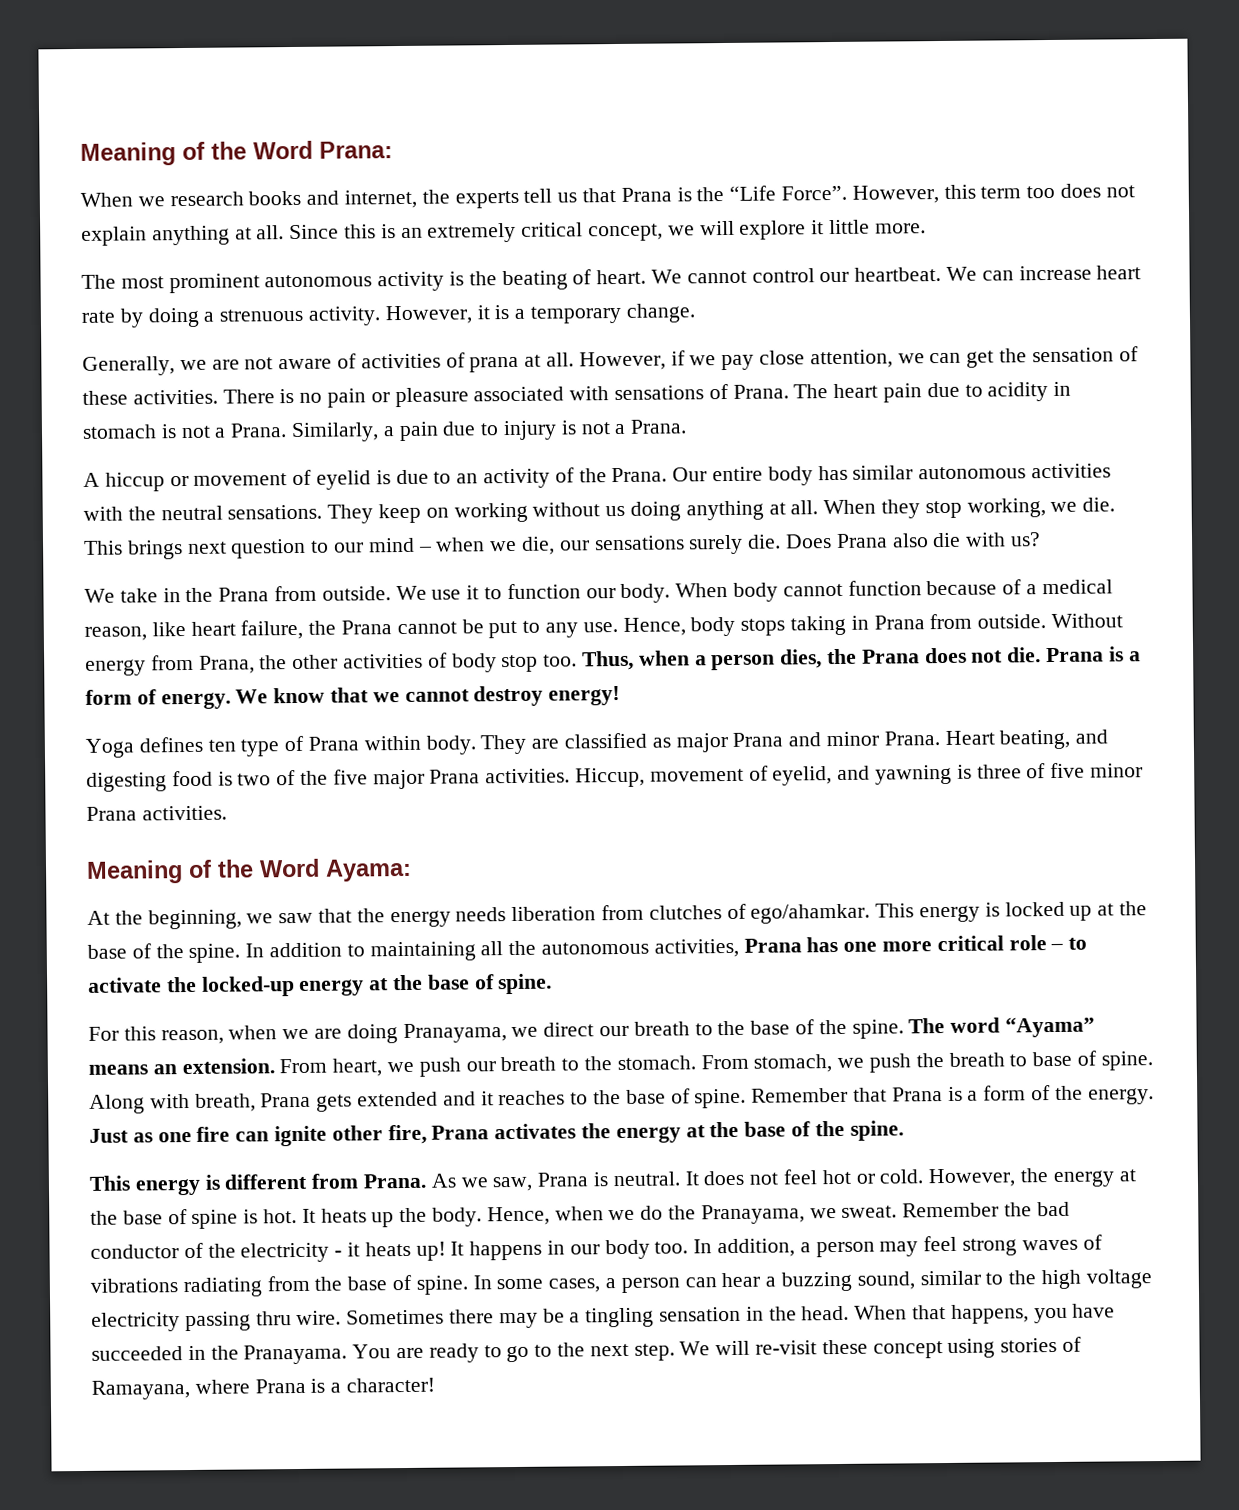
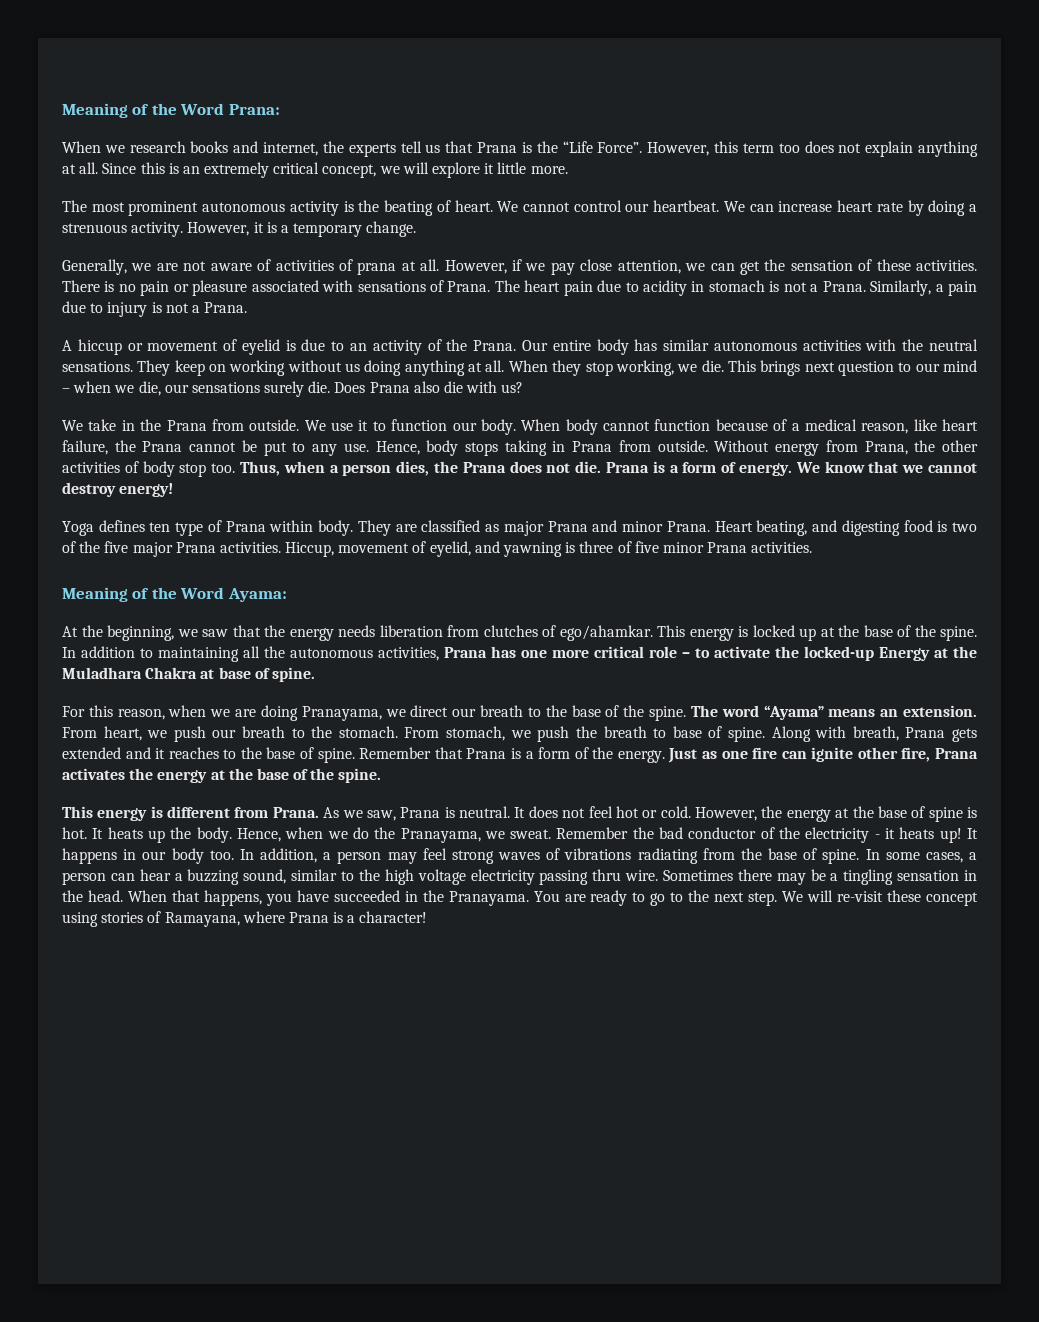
[299,974,424,996] energy at the -> [879,646,977,661] [62,667,215,679] Energy at the Muladhara Chakra at

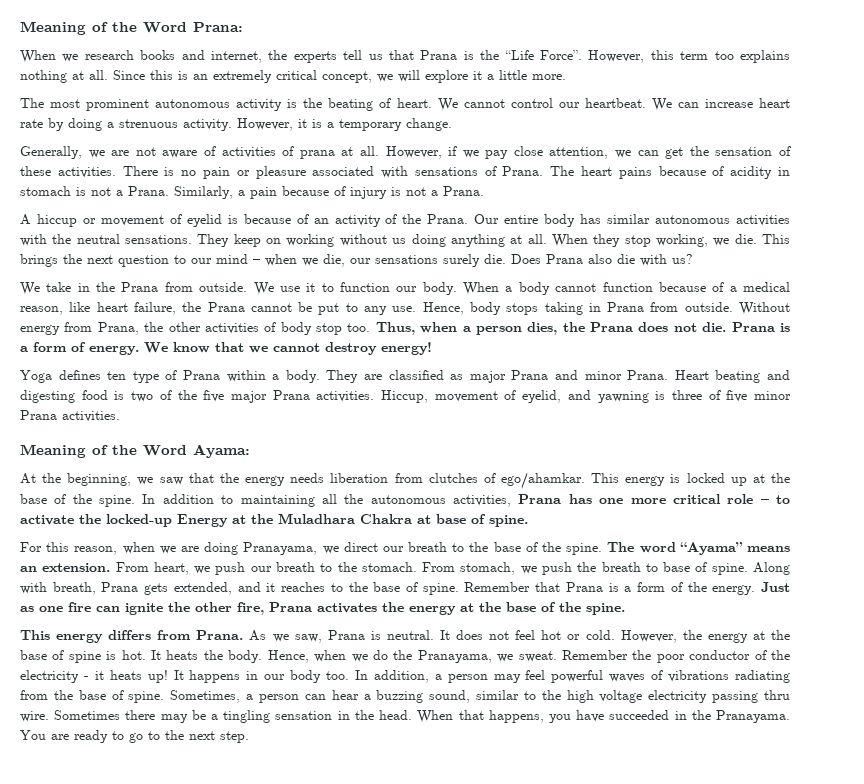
[804,141,979,157] does not explain anything -> [739,50,790,63] [20,70,67,83] explains nothing
(495, 168) none -> [487,74,494,80] a
[563,280,639,296] pain due to -> [618,166,725,179] pains because of
[62,301,104,313] due to -> [282,186,346,196] because of
[301,339,345,351] due to -> [243,214,309,224] because of
(801, 368) none -> [63,254,82,264] the
(561, 425) none -> [505,286,513,292] a
(314, 526) none -> [272,374,280,380] a
[756,520,808,536] beating, -> [715,370,761,383] beating
[62,747,121,759] extended -> [173,582,232,595] extended,
(854, 754) none -> [168,602,190,612] the
[150,806,231,818] is different -> [108,630,152,640] differs
[147,830,165,843] up -> (199, 655) none
[659,827,684,839] bad -> [656,654,685,663] poor
[451,850,494,864] strong -> [551,670,604,683] powerful
[865,849,963,863] In some cases, -> [170,690,241,703] Sometimes,
[782,890,979,906] [62,911,428,927] We will re-visit these concept using stories of Ramayana, where Prana is a character! -> (249, 737) none

